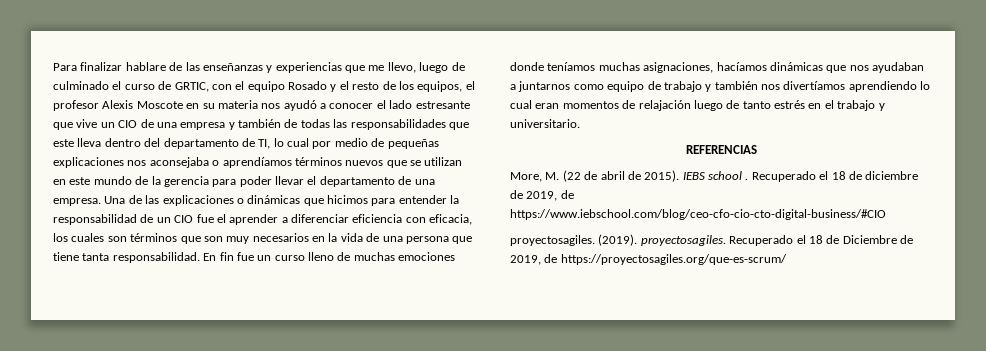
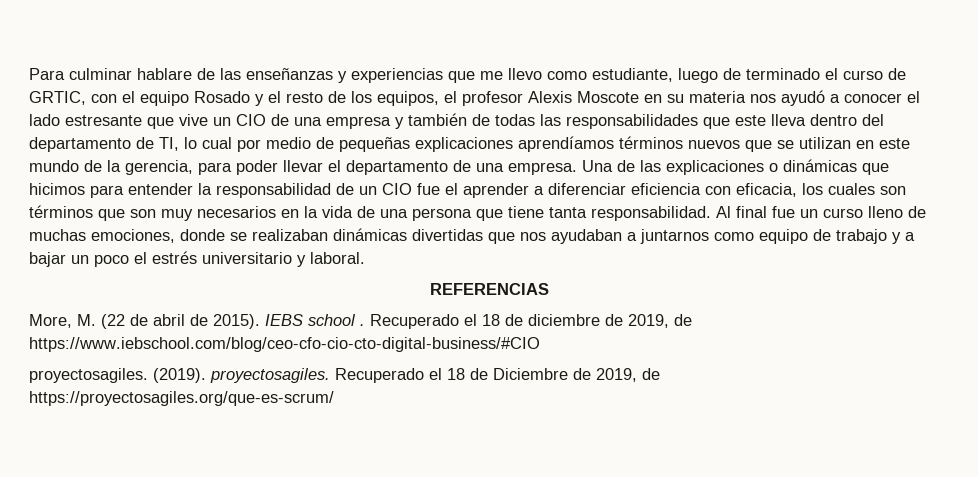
[80,62,123,71] finalizar -> [69,68,132,80] culminar
[387,62,465,73] [53,81,109,90] llevo, luego de culminado -> [508,68,820,83] llevo como estudiante, luego de terminado
[127,157,220,168] nos aconsejaba o -> (513, 144) none
[163,176,209,187] gerencia -> [125,160,193,175] gerencia,
[203,252,234,261] En fin -> [716,206,767,218] Al final
[398,252,456,261] [510,62,823,73] emociones donde teníamos muchas asignaciones, hacíamos dinámicas -> [91,228,483,243] emociones, donde se realizaban dinámicas divertidas
[714,81,931,92] [510,100,885,111] [510,119,580,128] también nos divertíamos aprendiendo lo cual eran momentos de relajación luego de tanto estrés en el trabajo y universitario. -> [905,232,915,241] [29,251,365,267] a bajar un poco el estrés universitario y laboral.

